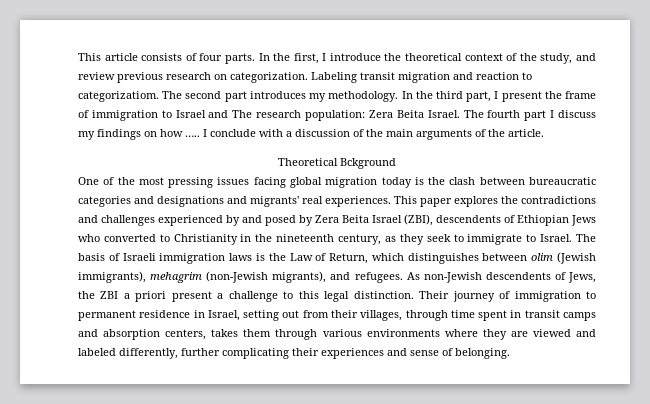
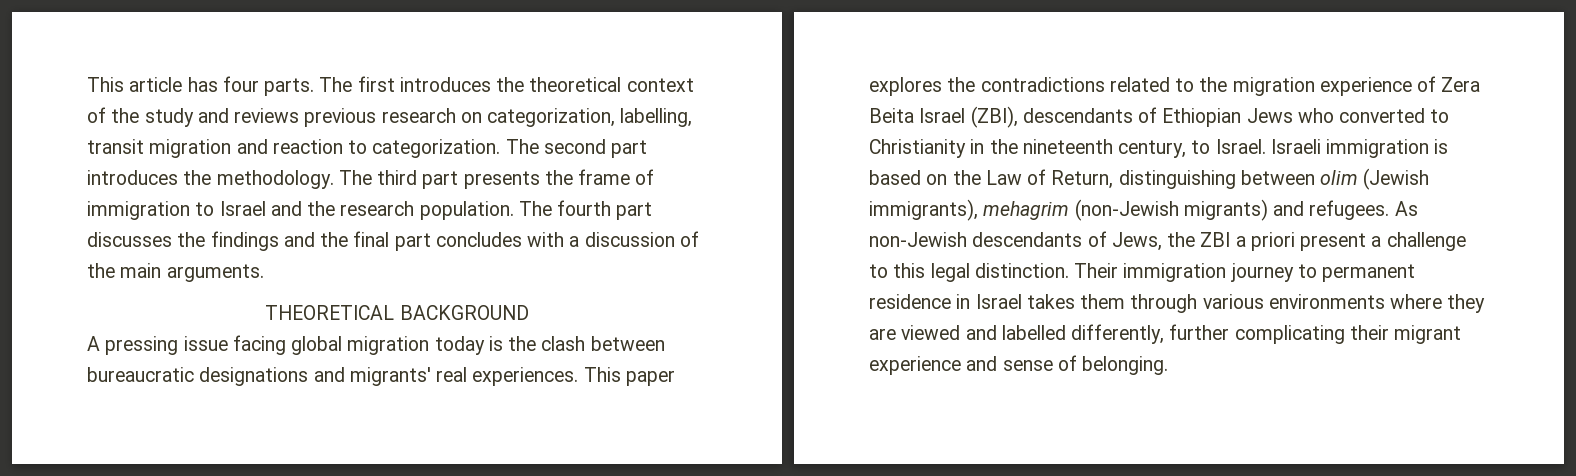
[141,53,381,64] consists of four parts. In the first, I introduce -> [187,76,491,96] has four parts. The first introduces
[540,53,596,64] [78,72,115,80] study, and review -> [144,108,300,127] study and reviews
[230,72,357,83] categorization. Labeling -> [487,108,693,127] categorization, labelling,
[78,91,159,102] categorizatiom. -> [372,139,501,158] categorization.
[309,91,542,102] my methodology. In the third part, I present -> [183,170,540,189] the methodology. The third part presents
[232,110,597,121] [78,129,256,140] The research population: Zera Beita Israel. The fourth part I discuss my findings on how ….. I conclude -> [307,200,653,220] [87,231,522,251] the research population. The fourth part discusses the findings and the final part concludes
[416,129,544,140] [278,158,396,169] [78,177,250,188] arguments of the article. // Theoretical Bckground // One of the most pressing issues -> [166,264,264,282] [265,305,529,320] [87,336,228,355] arguments. // THEORETICAL BACKGROUND // A pressing issue
[78,196,154,207] categories and -> (194, 374) none
[78,215,313,226] and challenges experienced by and posed by -> [1109,76,1437,96] related to the migration experience of
[436,215,501,223] descendents -> [1022,108,1133,123] descendants
[384,234,597,245] [78,253,265,264] as they seek to immigrate to Israel. The basis of Israeli immigration laws is -> [1191,139,1449,158] [869,170,948,185] to Israel. Israeli immigration is based on
[371,253,479,264] which distinguishes -> [1118,170,1236,189] distinguishing
[272,271,327,283] migrants), -> [1183,199,1268,221] migrants)
[485,272,551,280] descendents -> [972,232,1083,247] descendants
[452,291,581,302] journey of immigration -> [1123,263,1294,282] immigration journey
[207,310,596,321] [78,329,207,340] Israel, setting out from their villages, through time spent in transit camps and absorption centers, -> [975,294,1022,309] Israel
[78,348,116,356] labeled -> [1001,325,1066,340] labelled
[321,348,384,359] experiences -> [1394,325,1462,344] [869,356,961,375] migrant experience

